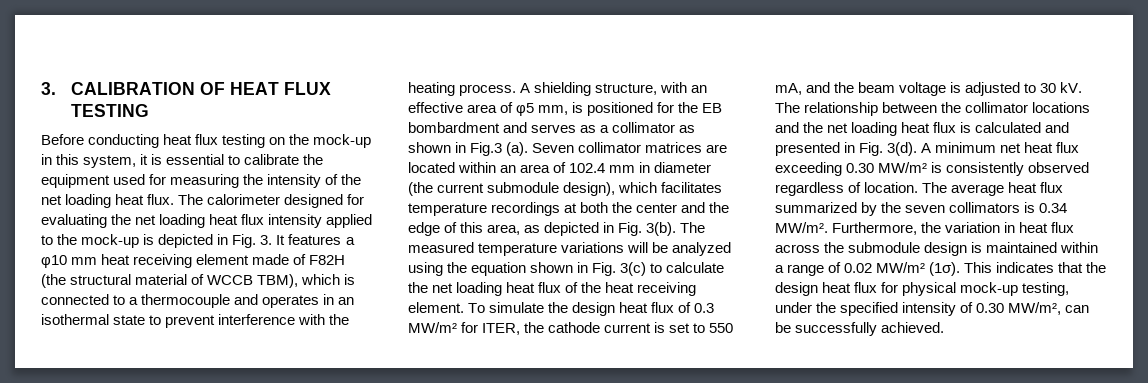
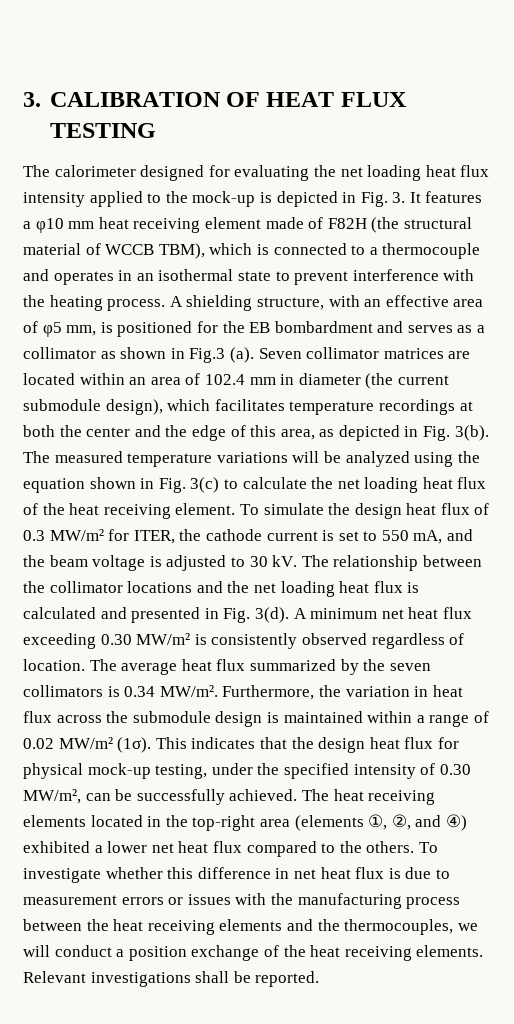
[41,134,372,148] [41,154,324,168] [41,174,362,188] [41,194,175,208] Before conducting heat flux testing on the mock-up in this system, it is essential to calibrate the equipment used for measuring the intensity of the net loading heat flux. -> (156, 130) none
(945, 327) none -> [301,789,436,805] [23,814,467,831] [23,841,438,857] [23,867,450,883] [23,893,461,909] [23,919,478,935] [23,945,484,961] [23,971,320,987] The heat receiving elements located in the top-right area (elements ①, ②, and ④) exhibited a lower net heat flux compared to the others. To investigate whether this difference in net heat flux is due to measurement errors or issues with the manufacturing process between the heat receiving elements and the thermocouples, we will conduct a position exchange of the heat receiving elements. Relevant investigations shall be reported.

